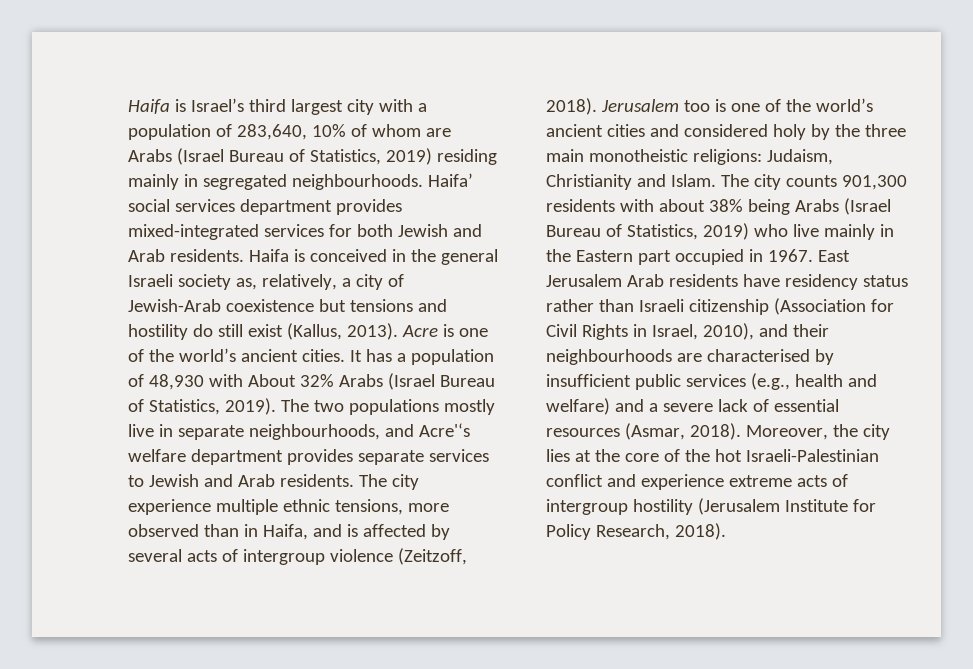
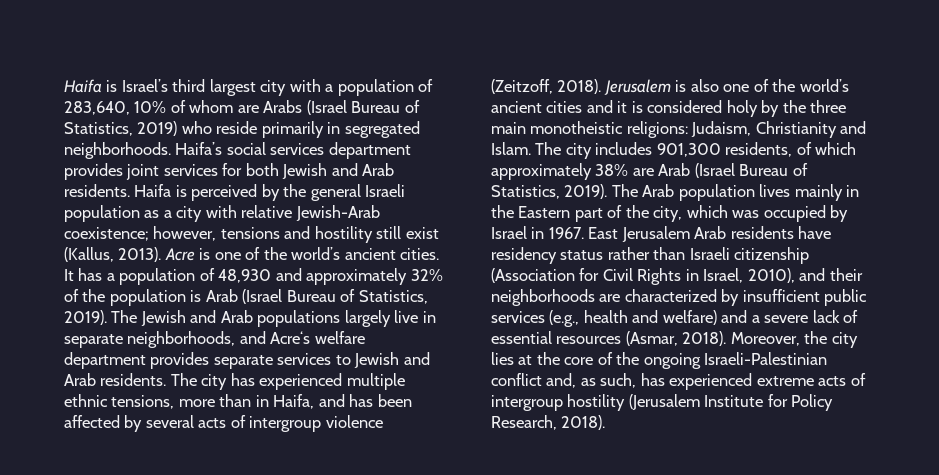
[436,149,497,165] [128,173,473,190] residing mainly in segregated neighbourhoods. Haifa’ -> [181,121,420,138] [64,142,223,159] who reside primarily in segregated neighborhoods. Haifa’s
[128,224,259,240] mixed-integrated -> [126,164,160,180] joint
[309,249,406,262] conceived in -> [191,184,280,201] perceived by
[177,274,404,290] [128,299,346,312] society as, relatively, a city of Jewish-Arab coexistence but -> [64,205,380,222] [64,226,217,241] population as a city with relative Jewish-Arab coexistence; however,
[192,324,213,337] do -> (373, 234) none
[208,373,495,390] [128,398,495,415] [128,423,470,440] with About 32% Arabs (Israel Bureau of Statistics, 2019). The two populations mostly live in separate neighbourhoods, and Acre'‘s -> [275,268,443,285] [64,289,428,306] [64,310,436,327] [64,331,311,348] and approximately 32% of the population is Arab (Israel Bureau of Statistics, 2019). The Jewish and Arab populations largely live in separate neighborhoods, and Acre‘s
[128,499,211,515] experience -> [230,373,343,390] has experienced
[128,524,199,537] observed -> (215, 403) none
[346,524,358,537] is -> [349,394,412,407] has been
[683,99,726,112] too is -> [675,79,719,92] is also
(679, 130) none -> [617,101,643,113] it is
[785,175,907,190] [546,198,891,215] [546,223,819,240] counts 901,300 residents with about 38% being Arabs (Israel Bureau of Statistics, 2019) who live -> [595,142,857,157] [491,163,808,180] [491,184,791,201] includes 901,300 residents, of which approximately 38% are Arab (Israel Bureau of Statistics, 2019). The Arab population lives
[674,249,744,265] occupied -> [607,205,849,222] [491,226,527,239] of the city, which was occupied by Israel
[546,349,810,365] neighbourhoods are characterised -> [491,289,717,306] neighborhoods are characterized
[714,449,742,462] hot -> [643,353,701,369] ongoing
[606,474,724,490] and experience -> [546,373,753,390] and, as such, has experienced

